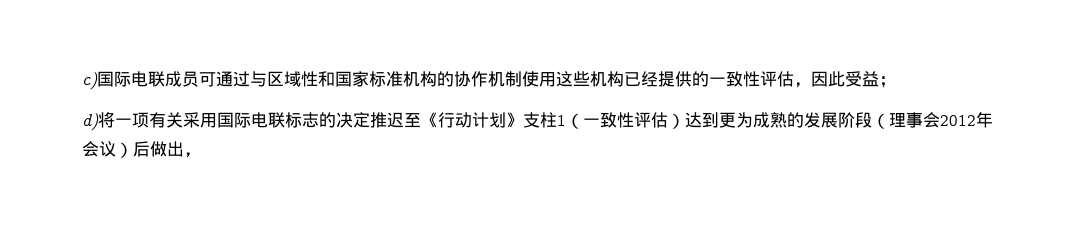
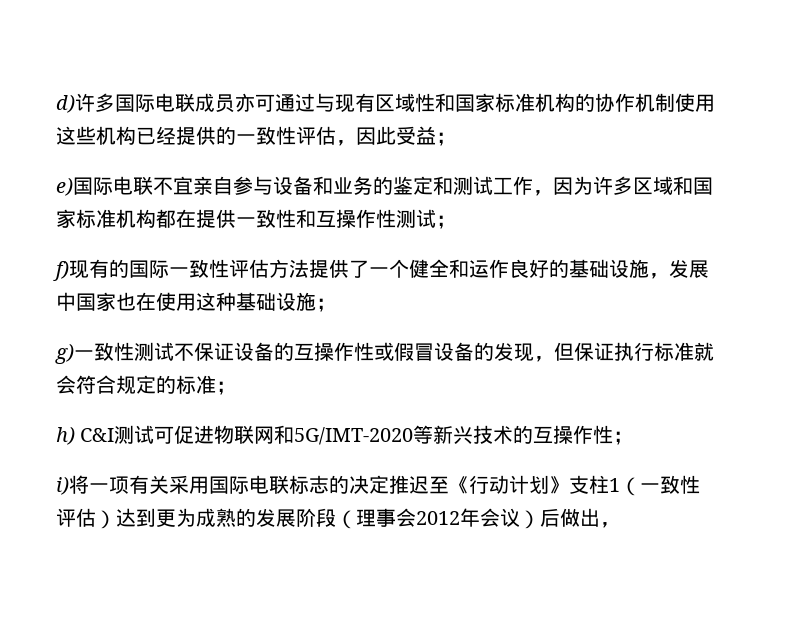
[82,72,98,90] c) -> [56,93,115,113] d)许多
(199, 79) none -> [235,93,255,112] 亦
(267, 79) none -> [335,93,375,113] 现有
[82,113,99,131] d) -> [56,176,713,196] [56,209,456,229] [53,259,709,281] [56,292,336,312] [55,342,714,364] [56,375,236,395] [56,425,634,445] [56,476,69,495] e)国际电联不宜亲自参与设备和业务的鉴定和测试工作，因为许多区域和国家标准机构都在提供一致性和互操作性测试； // f)现有的国际一致性评估方法提供了一个健全和运作良好的基础设施，发展中国家也在使用这种基础设施； // g)一致性测试不保证设备的互操作性或假冒设备的发现，但保证执行标准就会符合规定的标准； // h) C&I测试可促进物联网和5G/IMT-2020等新兴技术的互操作性； // i)

